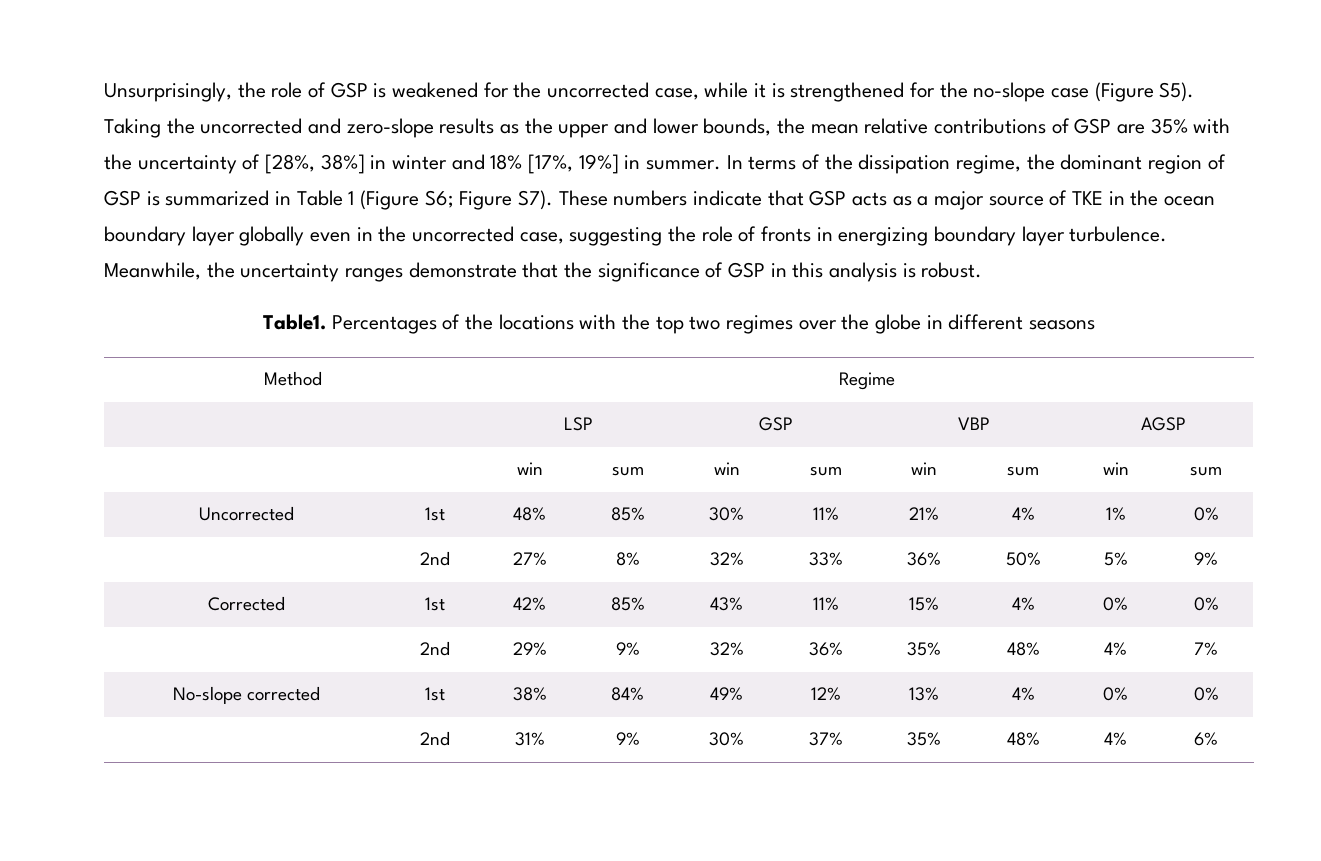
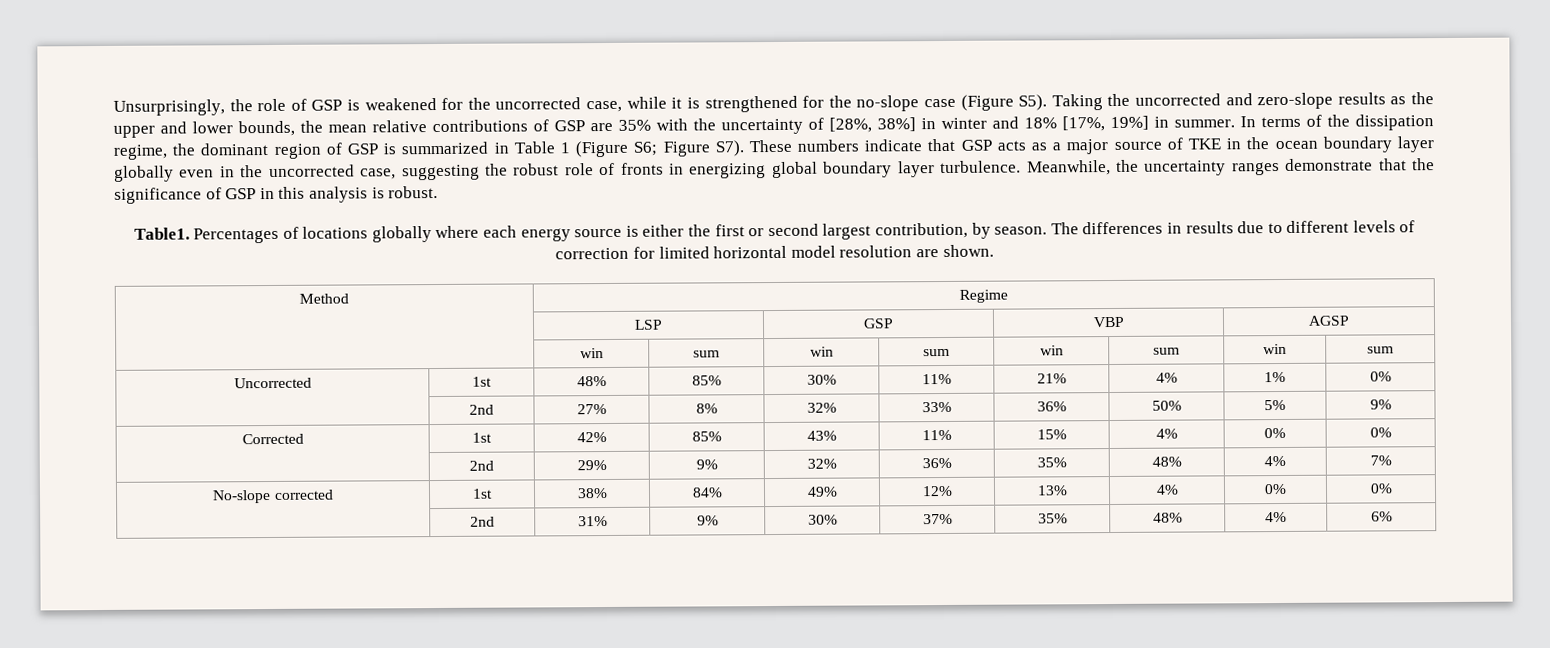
(697, 234) none -> [513,163,560,176] robust
(929, 236) none -> [771,161,818,179] global
[464,314,1096,334] the locations with the top two regimes over the globe in different seasons -> [302,220,1416,243] [555,244,994,260] locations globally where each energy source is either the first or second largest contribution, by season. The differences in results due to different levels of correction for limited horizontal model resolution are shown.

